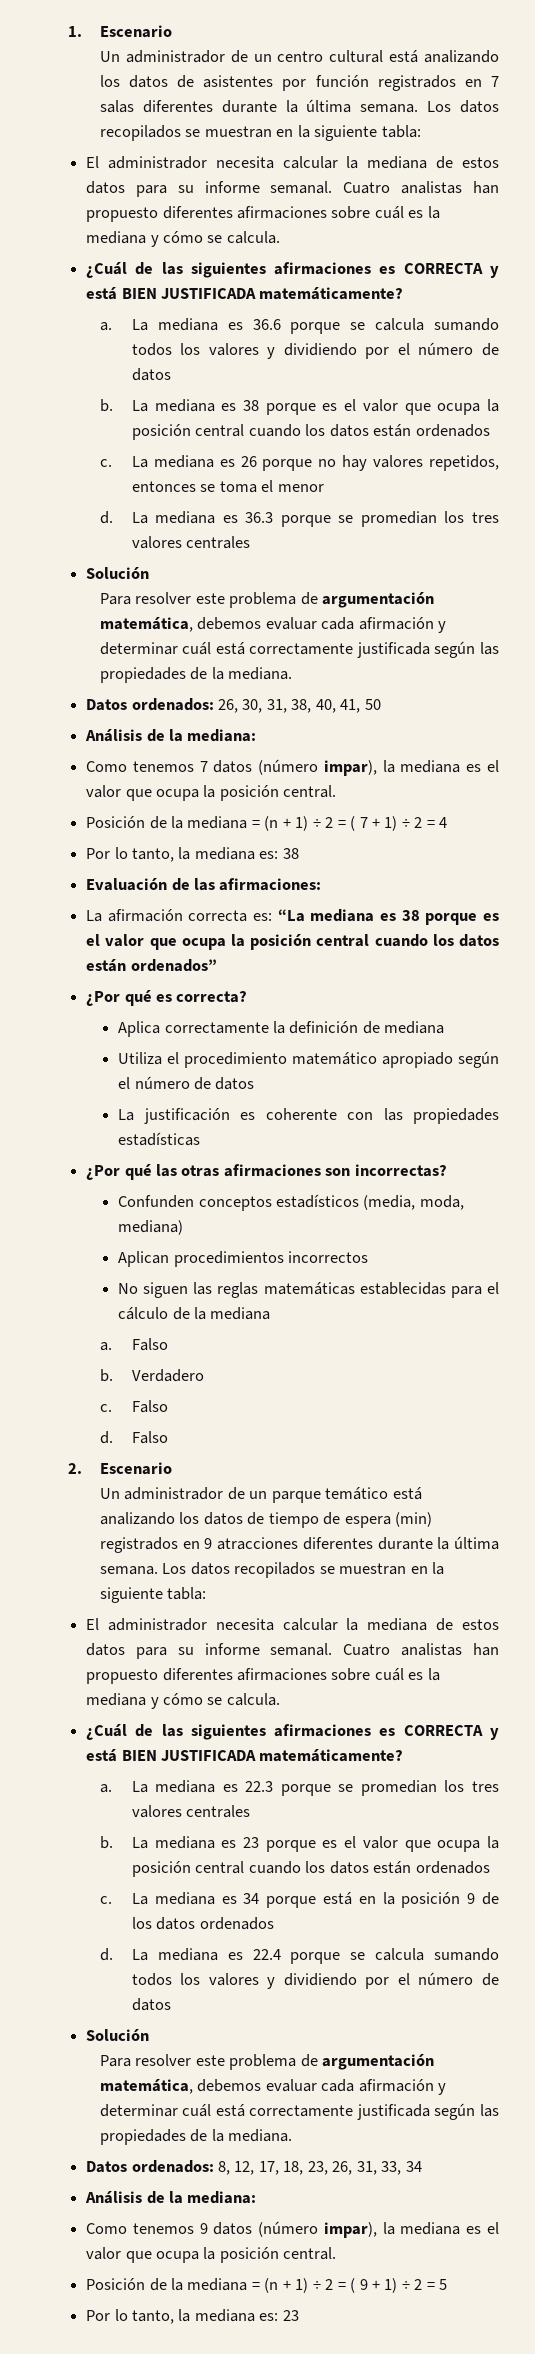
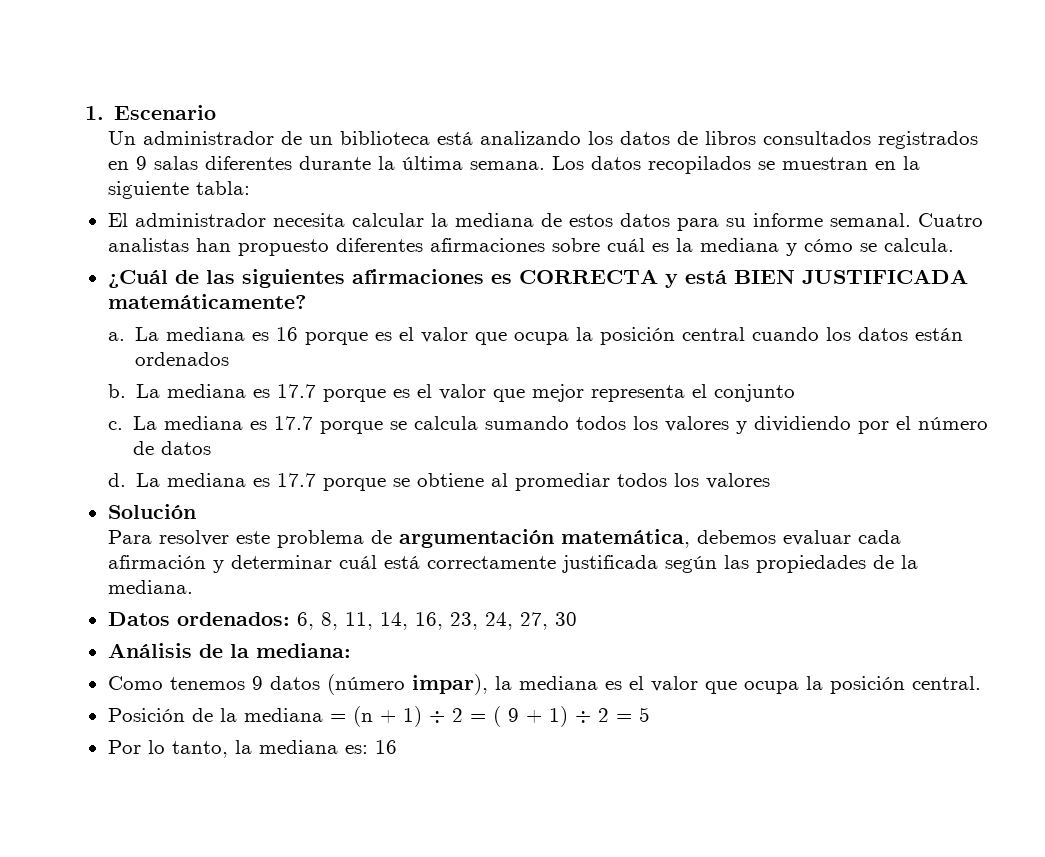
[277,50,499,63] [99,75,500,91] centro cultural está analizando los datos de asistentes por función registrados en 7 -> [340,131,979,149] [108,156,148,170] biblioteca está analizando los datos de libros consultados registrados en 9
[252,319,281,330] 36.6 -> [276,327,964,345] [135,352,230,366] [108,384,796,402] [108,416,314,430] 16 porque es el valor que ocupa la posición central cuando los datos están ordenados // b. La mediana es 17.7 porque es el valor que mejor representa el conjunto // c. La mediana es 17.7
[99,399,499,415] [131,424,490,440] [99,455,499,471] [131,480,324,493] [99,511,499,527] [131,536,251,549] b. La mediana es 38 porque es el valor que ocupa la posición central cuando los datos están ordenados // c. La mediana es 26 porque no hay valores repetidos, entonces se toma el menor // d. La mediana es 36.3 porque se promedian los tres valores centrales -> [108,473,771,491] d. La mediana es 17.7 porque se obtiene al promediar todos los valores
[218,699,381,713] [85,729,257,742] [86,759,499,776] [86,785,337,801] [86,816,448,831] [86,847,299,862] [86,878,322,891] [86,909,500,925] [86,934,500,950] [86,959,217,972] [86,990,248,1006] [118,1021,445,1037] [118,1051,500,1068] [118,1076,255,1090] [118,1108,499,1124] [118,1132,201,1146] [86,1164,447,1180] [118,1194,464,1211] [118,1220,184,1235] [118,1251,368,1267] [118,1282,499,1298] [118,1307,271,1320] [99,1338,168,1351] [99,1369,204,1382] [99,1400,168,1413] [99,1431,168,1444] [67,1462,172,1475] [99,1487,422,1503] [99,1512,433,1528] [99,1536,500,1553] [99,1562,445,1578] [99,1587,207,1603] [86,1618,499,1631] [86,1643,499,1659] [86,1668,440,1684] [86,1693,280,1709] [86,1724,499,1740] [86,1749,404,1762] [99,1780,499,1796] [131,1805,251,1818] [99,1836,499,1852] [131,1861,490,1877] [99,1892,500,1908] [131,1917,274,1930] [99,1948,499,1964] [131,1972,499,1989] [131,1998,171,2011] [86,2029,150,2041] [99,2054,435,2070] [99,2079,447,2095] [99,2103,500,2120] [99,2129,293,2145] [86,2160,422,2175] 26, 30, 31, 38, 40, 41, 50 // Análisis de la mediana: // Como tenemos 7 datos (número impar), la mediana es el valor que ocupa la posición central. // Posición de la mediana = (n + 1) ÷ 2 = ( 7 + 1) ÷ 2 = 4 // Por lo tanto, la mediana es: 38 // Evaluación de las afirmaciones: // La afirmación correcta es: “La mediana es 38 porque es el valor que ocupa la posición central cuando los datos están ordenados” // ¿Por qué es correcta? // Aplica correctamente la definición de mediana // Utiliza el procedimiento matemático apropiado según el número de datos // La justificación es coherente con las propiedades estadísticas // ¿Por qué las otras afirmaciones son incorrectas? // Confunden conceptos estadísticos (media, moda, mediana) // Aplican procedimientos incorrectos // No siguen las reglas matemáticas establecidas para el cálculo de la mediana // a. Falso // b. Verdadero // c. Falso // d. Falso // 2. Escenario // Un administrador de un parque temático está analizando los datos de tiempo de espera (min) registrados en 9 atracciones diferentes durante la última semana. Los datos recopilados se muestran en la siguiente tabla: // El administrador necesita calcular la mediana de estos datos para su informe semanal. Cuatro analistas han propuesto diferentes afirmaciones sobre cuál es la mediana y cómo se calcula. // ¿Cuál de las siguientes afirmaciones es CORRECTA y está BIEN JUSTIFICADA matemáticamente? // a. La mediana es 22.3 porque se promedian los tres valores centrales // b. La mediana es 23 porque es el valor que ocupa la posición central cuando los datos están ordenados // c. La mediana es 34 porque está en la posición 9 de los datos ordenados // d. La mediana es 22.4 porque se calcula sumando todos los valores y dividiendo por el número de datos // Solución // Para resolver este problema de argumentación matemática, debemos evaluar cada afirmación y determinar cuál está correctamente justificada según las propiedades de la mediana. // Datos ordenados: 8, 12, 17, 18, 23, 26, 31, 33, 34 -> [296,612,577,630] 6, 8, 11, 14, 16, 23, 24, 27, 30
[282,2310,299,2321] 23 -> [374,740,397,754] 16

